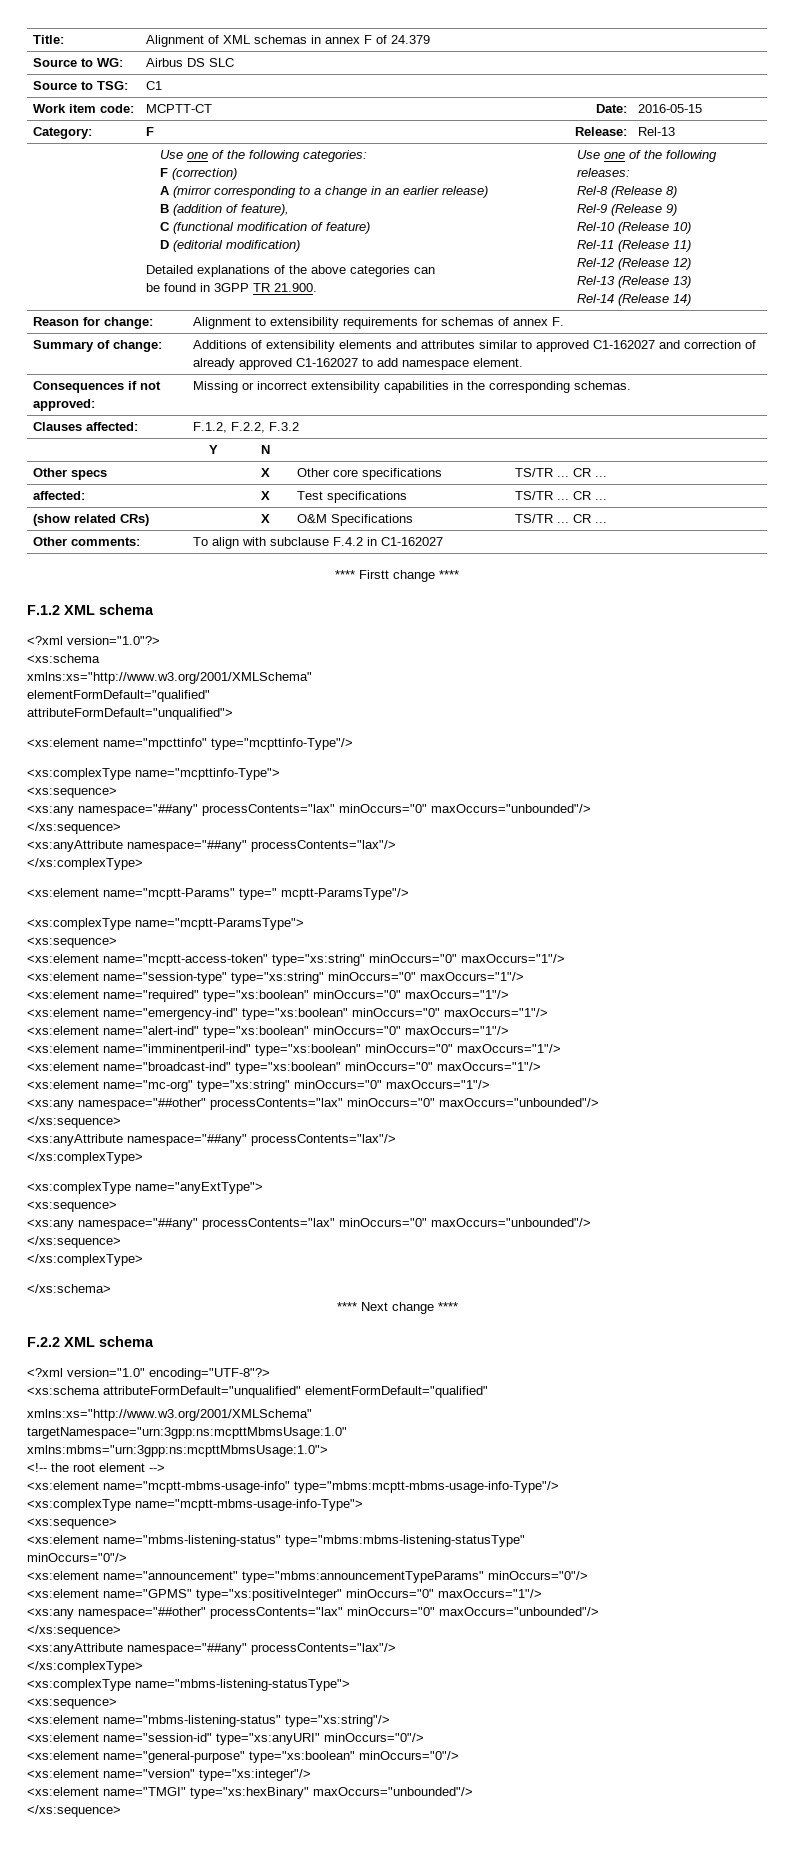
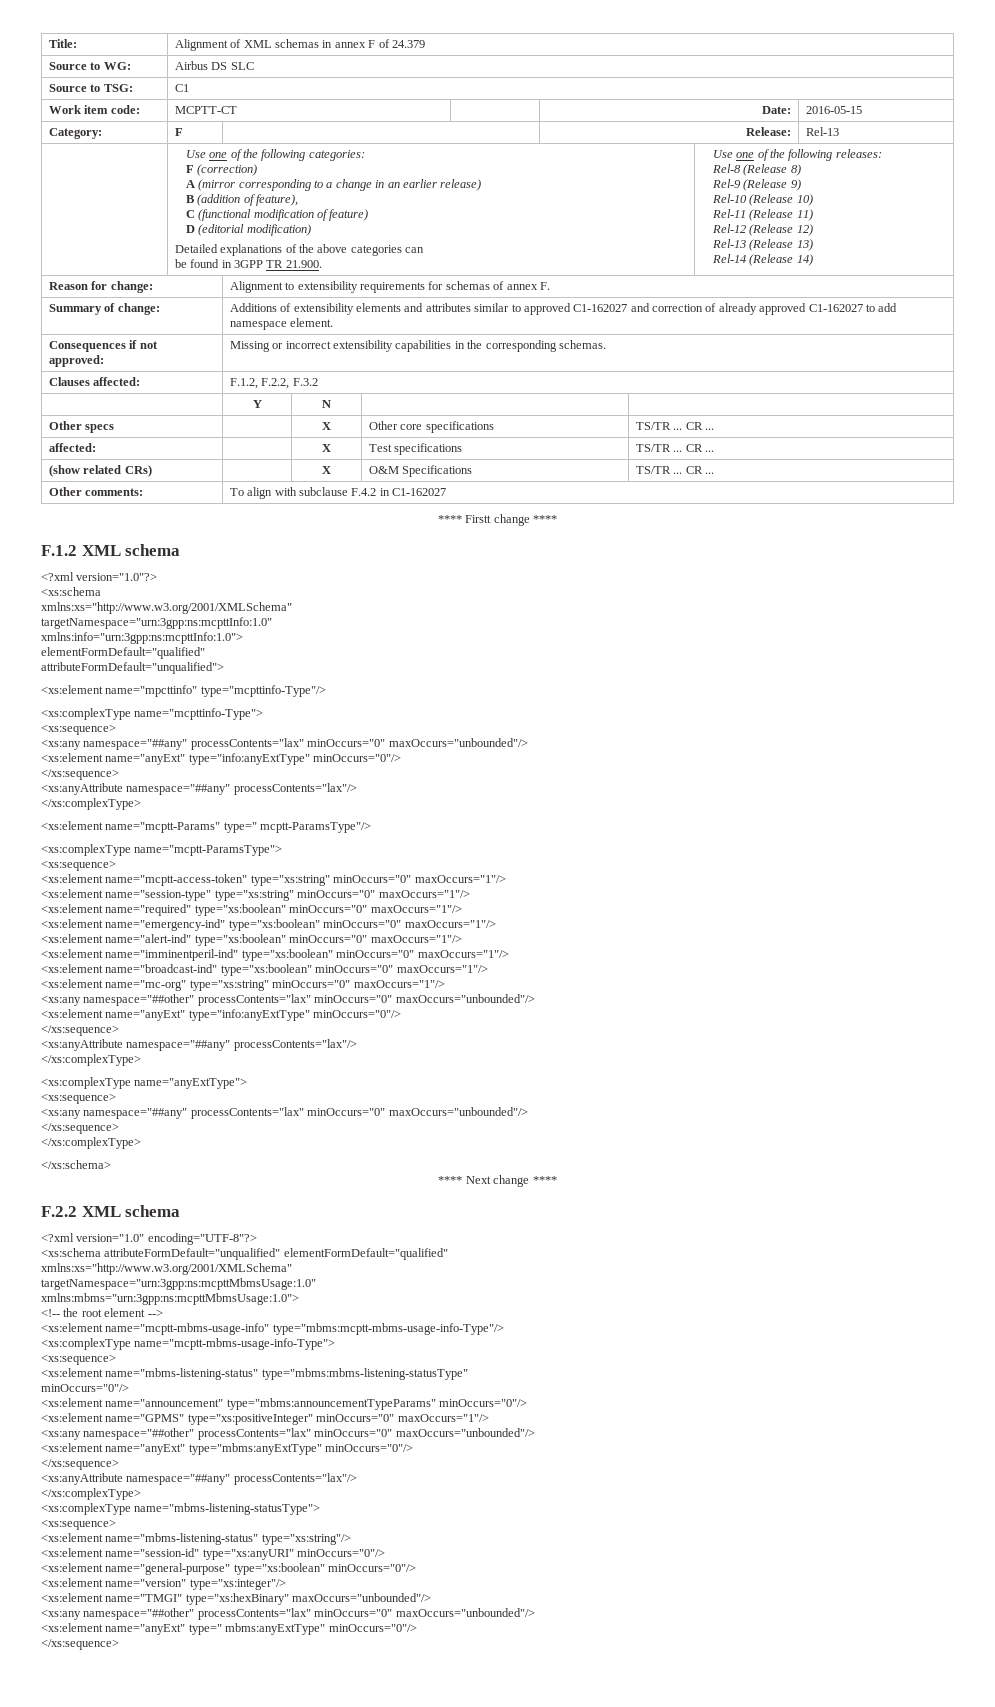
(312, 678) none -> [41,617,272,629] [41,632,243,644] // targetNamespace="urn:3gpp:ns:mcpttInfo:1.0" // xmlns:info="urn:3gpp:ns:mcpttInfo:1.0">
(591, 808) none -> [41,753,402,765] // <xs:element name="anyExt" type="info:anyExtType" minOccurs="0"/>
(599, 1102) none -> [41,1009,402,1021] // <xs:element name="anyExt" type="info:anyExtType" minOccurs="0"/>
(599, 1611) none -> [41,1443,414,1455] // <xs:element name="anyExt" type="mbms:anyExtType" minOccurs="0"/>
(473, 1791) none -> [41,1608,535,1620] [41,1623,417,1635] // <xs:any namespace="##other" processContents="lax" minOccurs="0" maxOccurs="unbounded"/> // <xs:element name="anyExt" type=" mbms:anyExtType" minOccurs="0"/>

